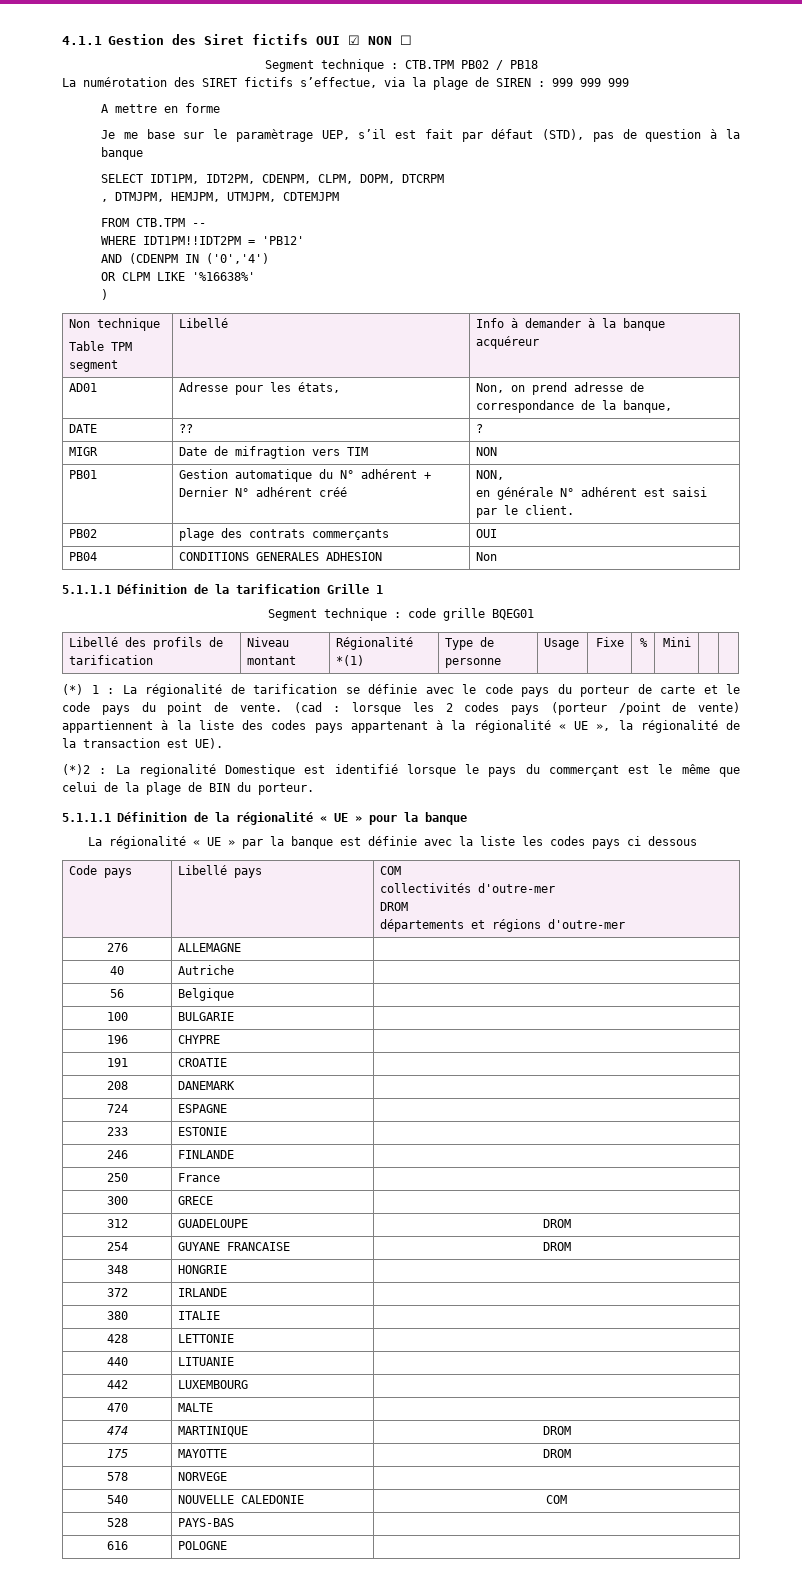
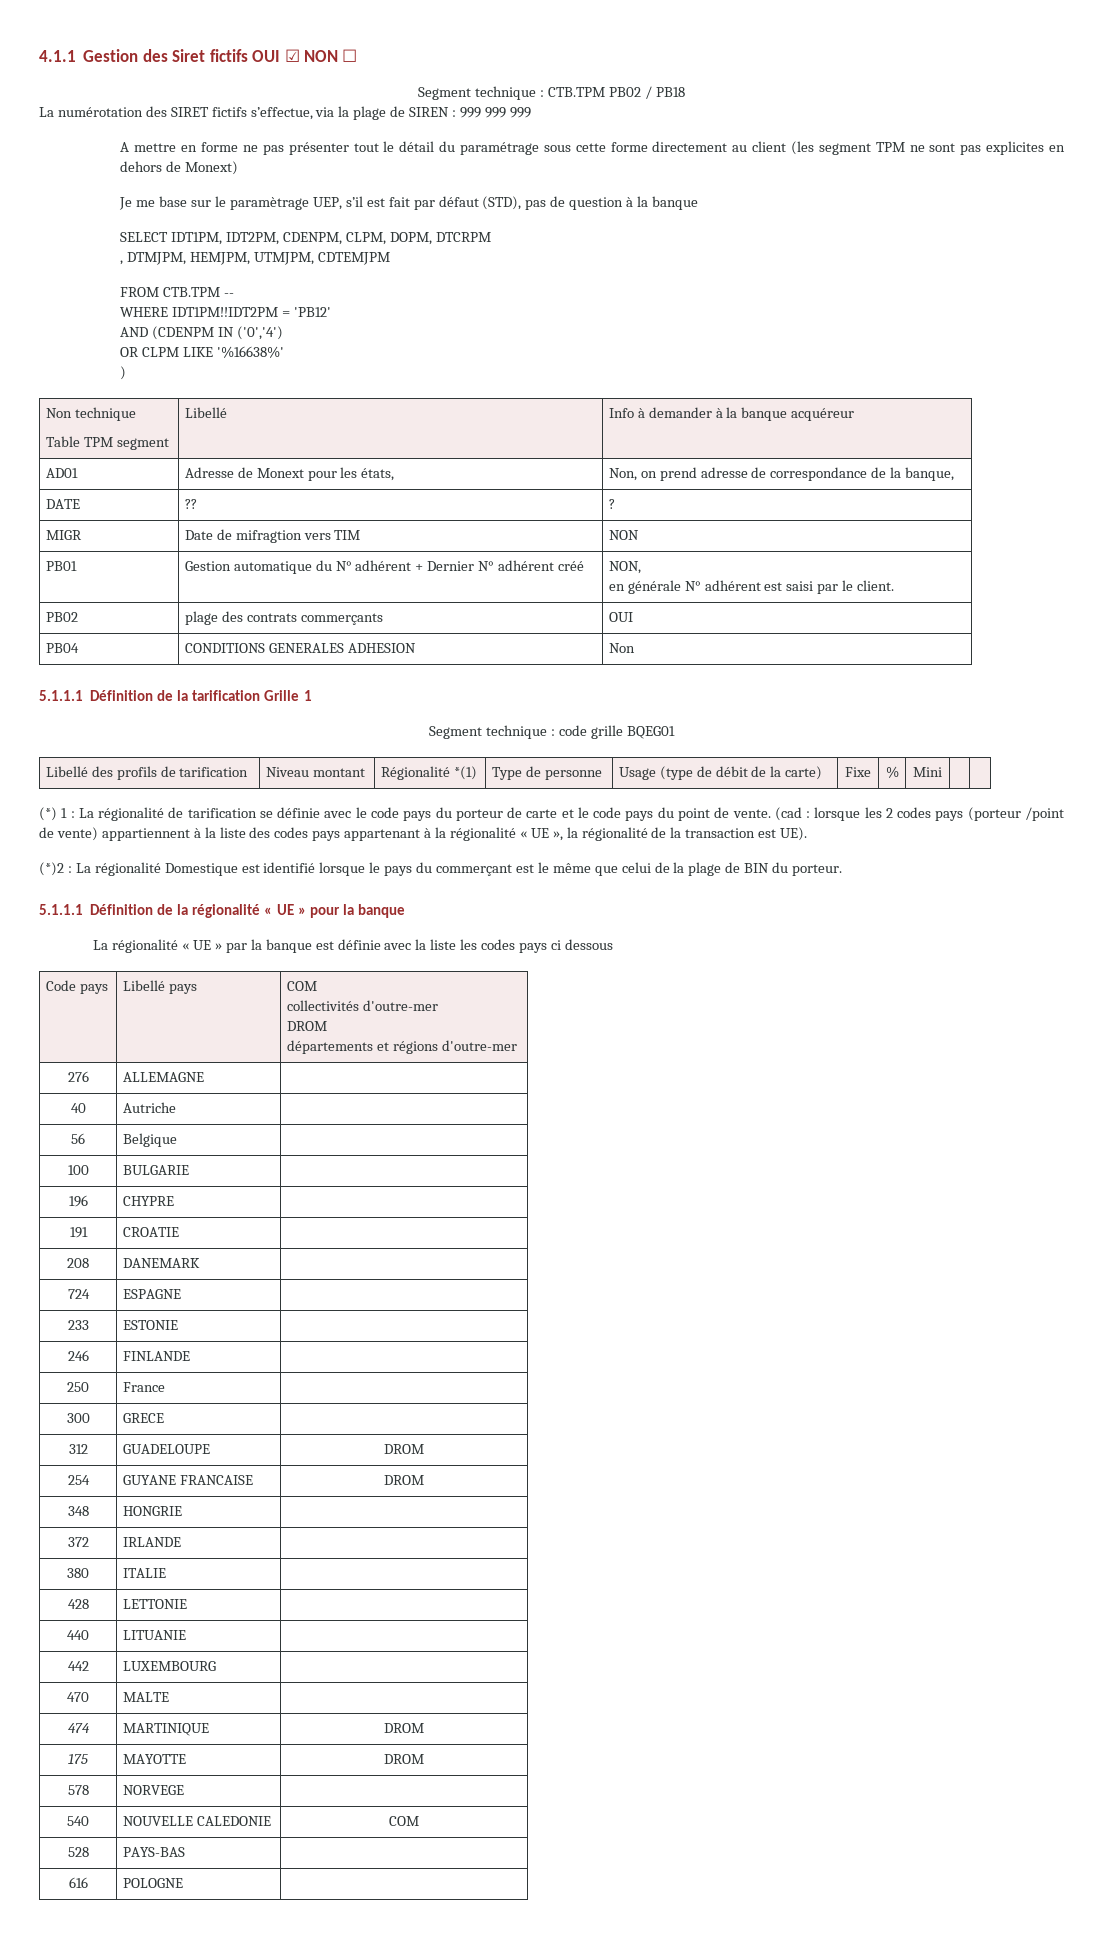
(221, 108) none -> [242,141,1066,155] [120,161,239,175] ne pas présenter tout le détail du paramétrage sous cette forme directement au client (les segment TPM ne sont pas explicites en dehors de Monext)
(229, 387) none -> [237,467,304,478] de Monext
(580, 644) none -> [659,766,823,780] (type de débit de la carte)
[138,764,216,777] regionalité -> [94,862,161,876] régionalité

